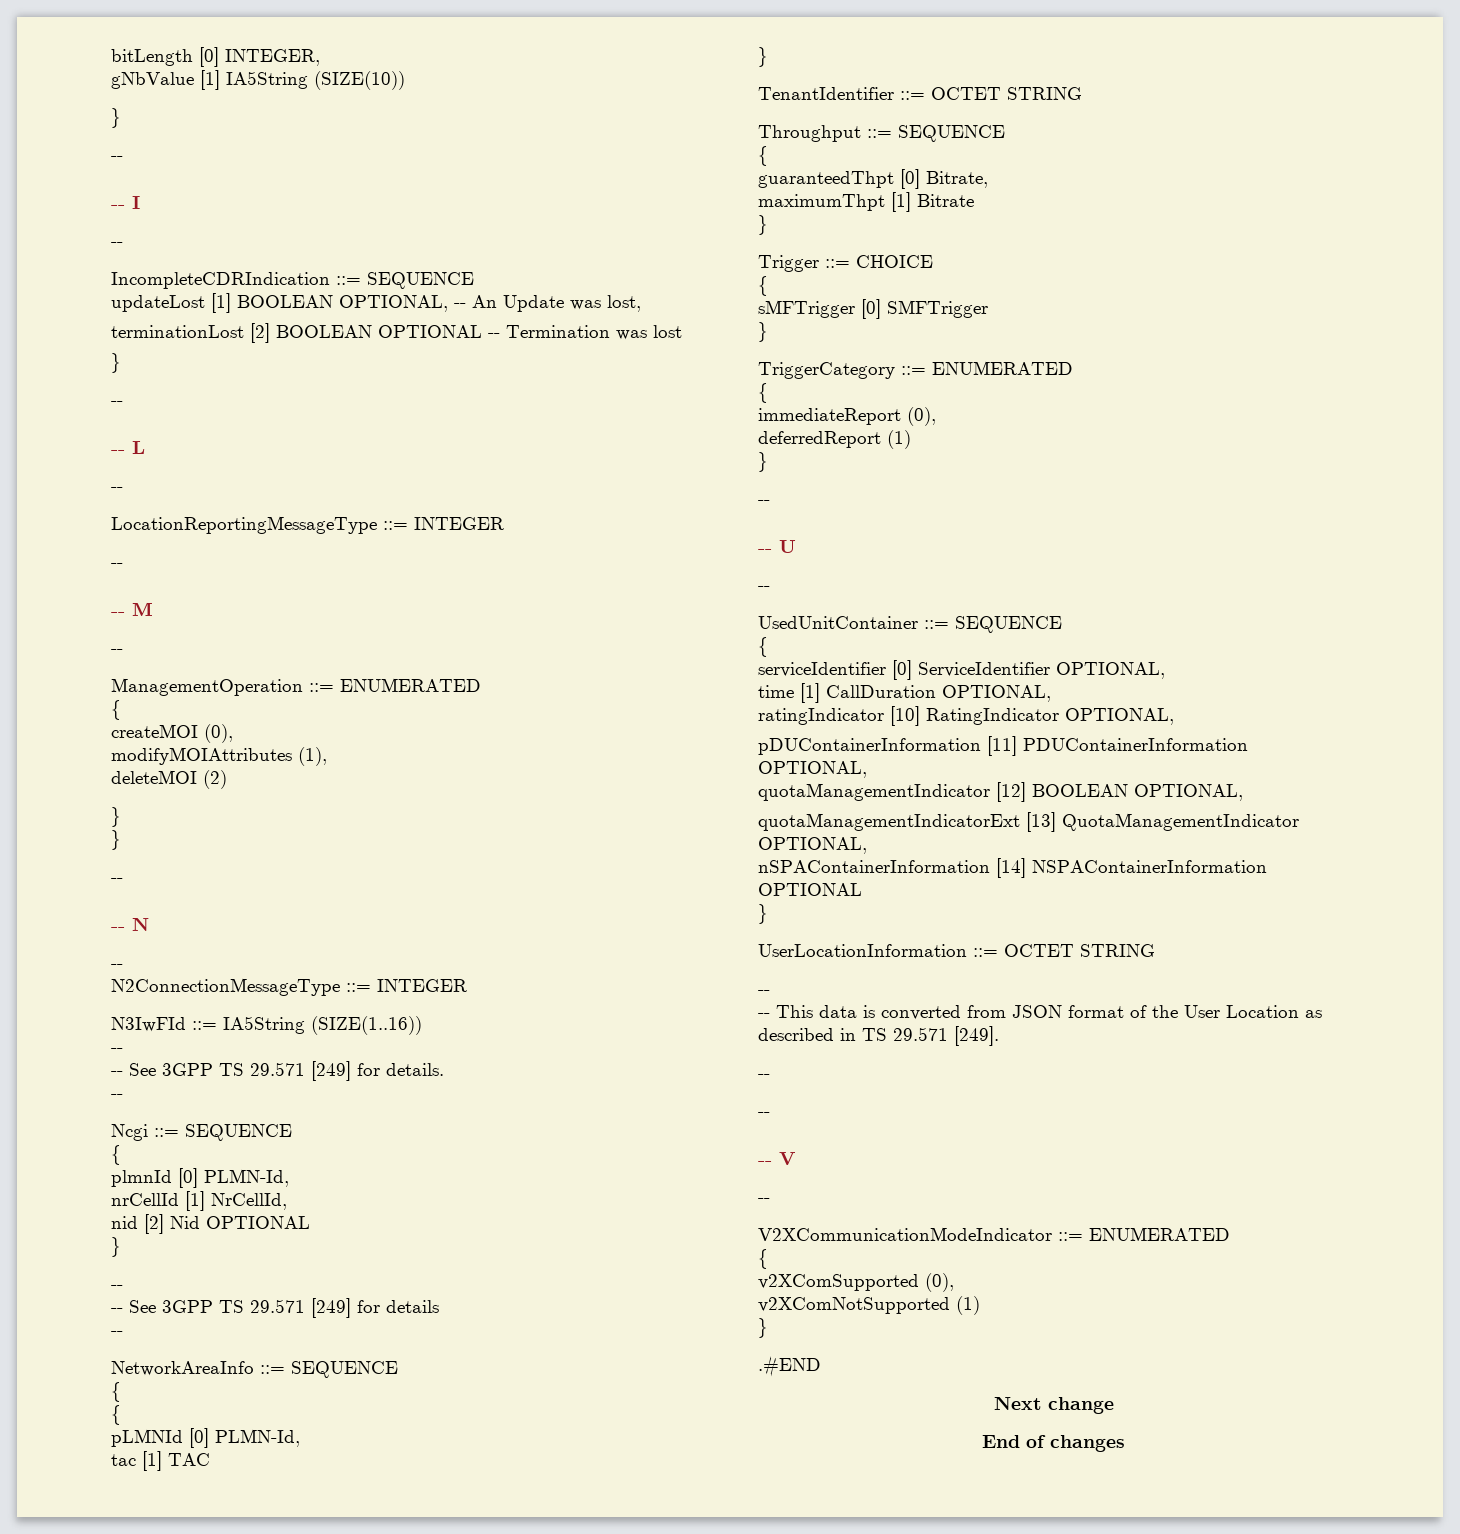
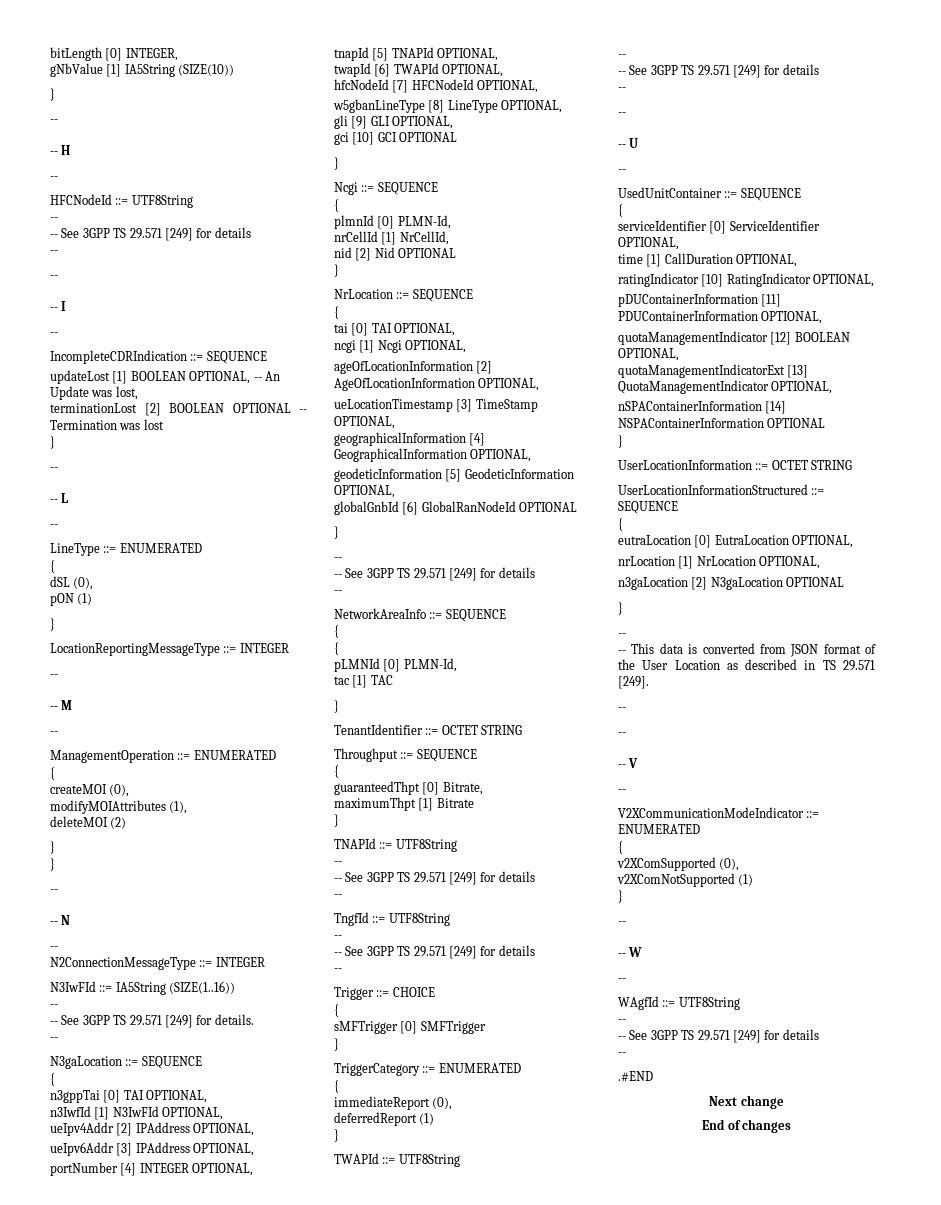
(123, 158) none -> [50,145,71,155] [50,176,58,180] [50,194,193,208] [50,217,58,221] [50,227,251,241] [50,250,58,254] [50,275,58,279] // -- H // -- // HFCNodeId ::= UTF8String // -- // -- See 3GPP TS 29.571 [249] for details // -- // --
(123, 489) none -> [50,543,202,556] [50,560,55,573] [50,576,94,590] [50,593,93,606] [50,618,55,631] // LineType ::= ENUMERATED // { // dSL (0), // pON (1) // }
(123, 1096) none -> [50,1056,202,1069] [50,1073,55,1086] [50,1090,208,1103] [50,1106,224,1120] [50,1122,255,1136] [50,1142,255,1156] [50,1162,254,1176] [334,47,499,61] [334,63,504,77] [334,79,539,93] [333,99,563,113] [334,115,454,129] [334,132,458,145] [334,157,339,170] // N3gaLocation ::= SEQUENCE // { // n3gppTai [0] TAI OPTIONAL, // n3IwfId [1] N3IwFId OPTIONAL, // ueIpv4Addr [2] IPAddress OPTIONAL, // ueIpv6Addr [3] IPAddress OPTIONAL, // portNumber [4] INTEGER OPTIONAL, // tnapId [5] TNAPId OPTIONAL, // twapId [6] TWAPId OPTIONAL, // hfcNodeId [7] HFCNodeId OPTIONAL, // w5gbanLineType [8] LineType OPTIONAL, // gli [9] GLI OPTIONAL, // gci [10] GCI OPTIONAL // }
(121, 1247) none -> [334,289,473,302] [334,306,339,319] [334,323,456,336] [334,340,467,353] [334,361,493,374] [334,378,540,391] [334,399,538,412] [334,416,395,429] [334,432,486,446] [334,448,532,462] [334,468,574,482] [334,485,395,498] [334,501,578,515] [334,526,339,539] // NrLocation ::= SEQUENCE // { // tai [0] TAI OPTIONAL, // ncgi [1] Ncgi OPTIONAL, // ageOfLocationInformation [2] AgeOfLocationInformation OPTIONAL, // ueLocationTimestamp [3] TimeStamp OPTIONAL, // geographicalInformation [4] GeographicalInformation OPTIONAL, // geodeticInformation [5] GeodeticInformation OPTIONAL, // globalGnbId [6] GlobalRanNodeId OPTIONAL // }
(768, 225) none -> [334,838,457,852] [334,861,342,865] [334,871,535,885] [334,894,342,898] [334,912,450,926] [334,935,342,939] [334,945,535,959] [334,968,342,972] // TNAPId ::= UTF8String // -- // -- See 3GPP TS 29.571 [249] for details // -- // TngfId ::= UTF8String // -- // -- See 3GPP TS 29.571 [249] for details // --
(768, 462) none -> [334,1153,460,1167] [618,54,626,58] [618,64,819,78] [618,87,626,91] // TWAPId ::= UTF8String // -- // -- See 3GPP TS 29.571 [249] for details // --
(1155, 950) none -> [618,484,825,495] [618,501,678,514] [618,518,623,531] [618,535,854,548] [618,556,821,569] [618,577,845,590] [618,602,623,615] // UserLocationInformationStructured ::= SEQUENCE // { // eutraLocation [0] EutraLocation OPTIONAL, // nrLocation [1] NrLocation OPTIONAL, // n3gaLocation [2] N3gaLocation OPTIONAL // }
(768, 1328) none -> [618,921,626,925] [618,947,643,957] [618,978,626,982] [618,996,740,1010] [618,1019,626,1023] [618,1029,819,1043] [618,1052,626,1056] // -- // -- W // -- // WAgfId ::= UTF8String // -- // -- See 3GPP TS 29.571 [249] for details // --

